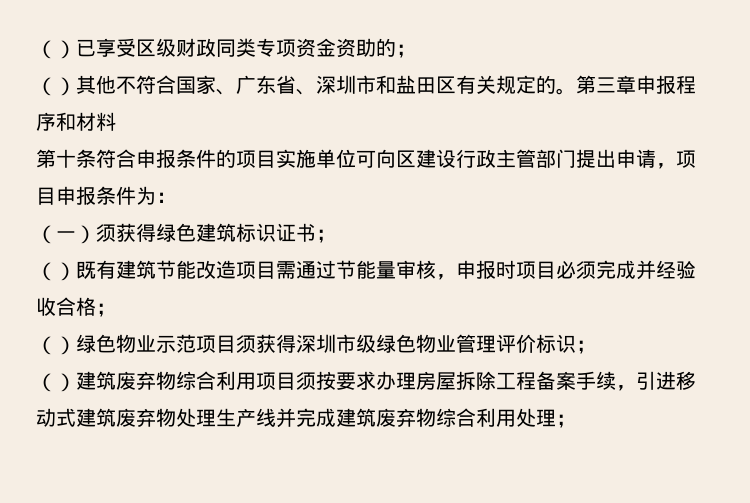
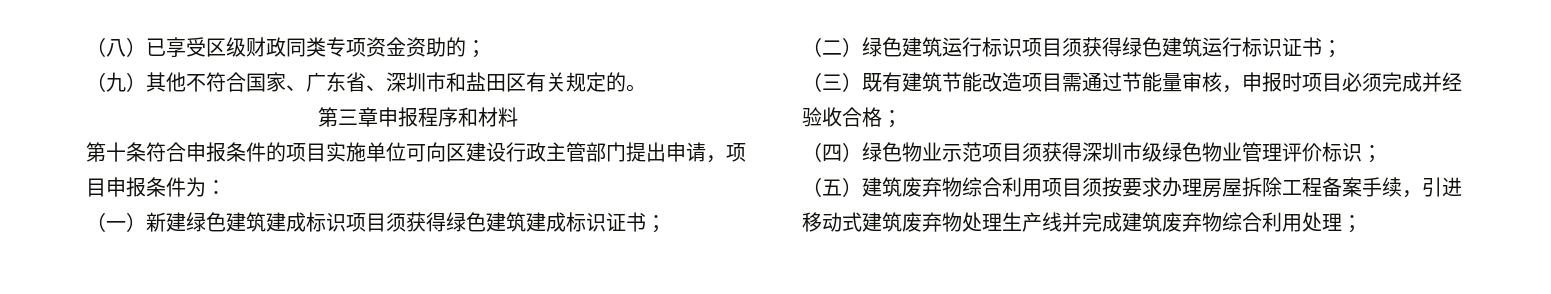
[36,40,56,59] （ -> [86,37,126,57] （八
(56, 86) none -> [106,72,126,92] 九
(576, 91) none -> (646, 88) //
[96,223,336,243] [36,262,56,281] 须获得绿色建筑标识证书； // （ -> [146,212,666,233] [802,37,1342,58] [802,72,842,92] 新建绿色建筑建成标识项目须获得绿色建筑建成标识证书； // （二）绿色建筑运行标识项目须获得绿色建筑运行标识证书； // （三
(56, 345) none -> [822,144,842,162] 四
(56, 382) none -> [822,179,842,196] 五

